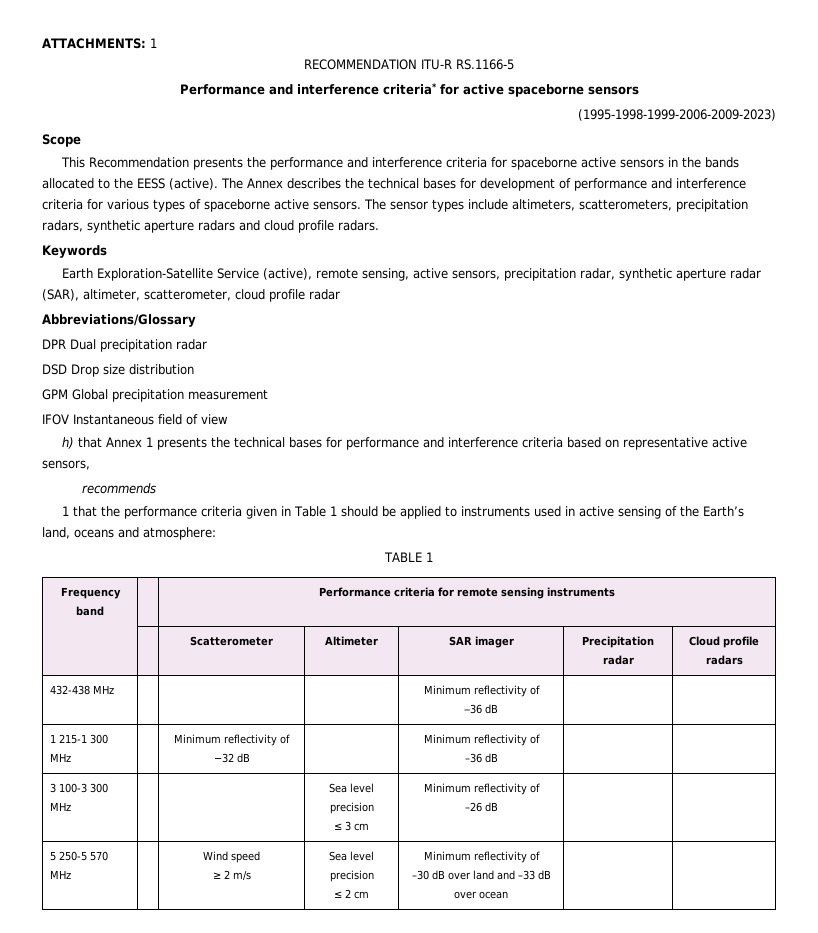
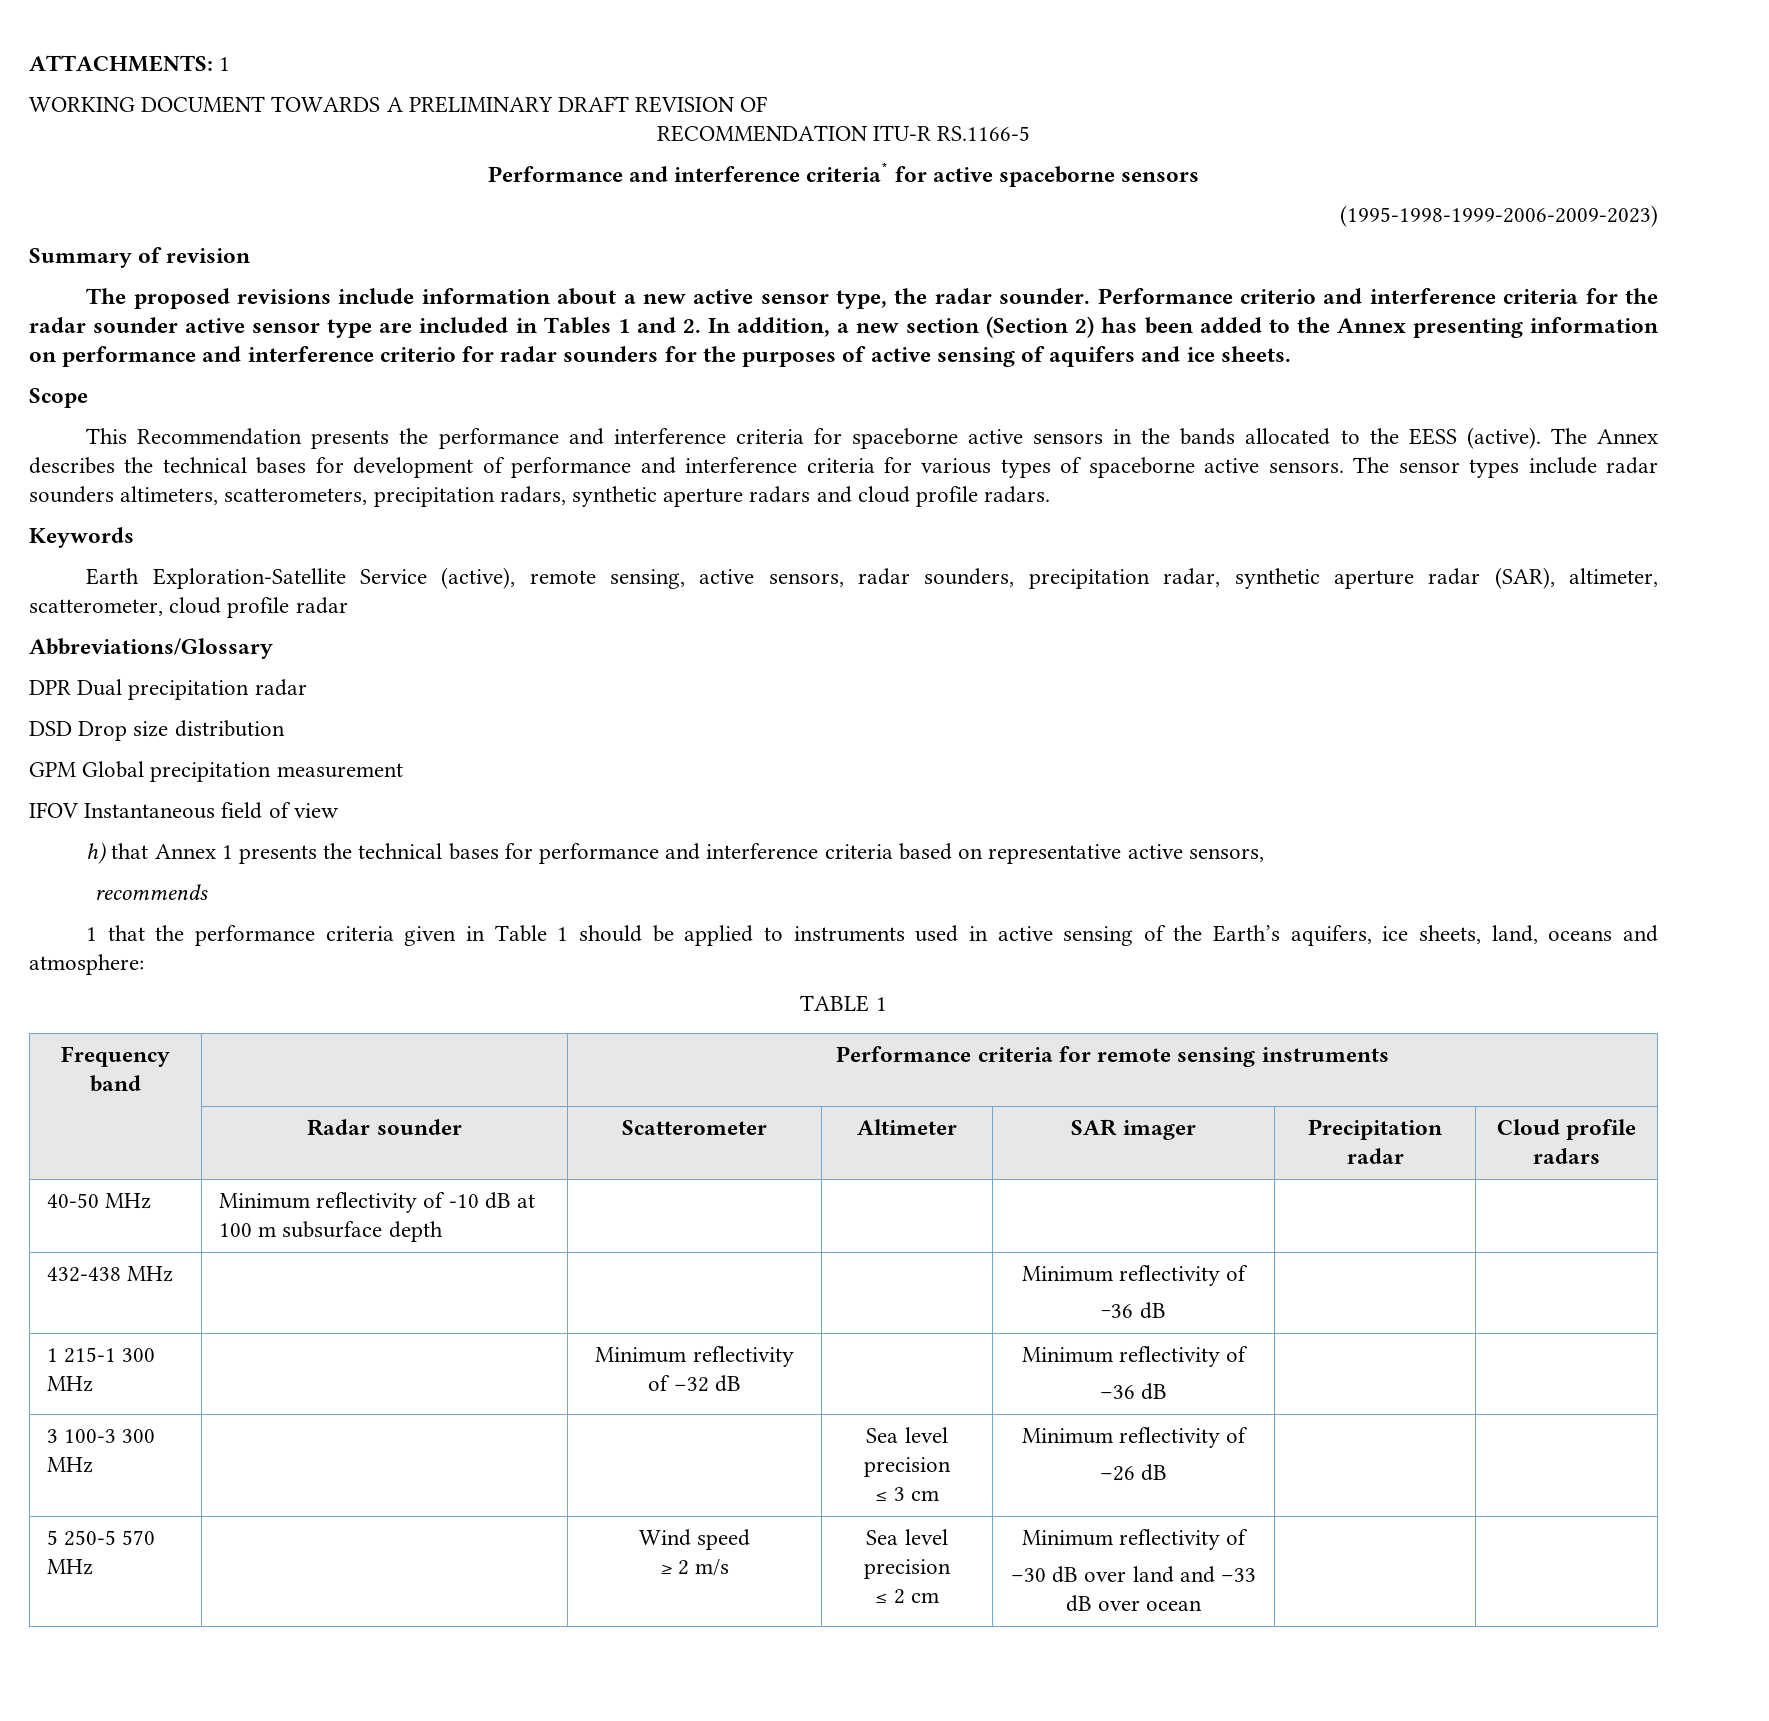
(157, 43) none -> [29,96,768,113] // WORKING DOCUMENT TOWARDS A PRELIMINARY DRAFT REVISION OF
(776, 115) none -> [29,247,251,268] [86,288,1659,309] [29,316,1659,338] [29,346,1291,367] // Summary of revision // The proposed revisions include information about a new active sensor type, the radar sounder. Performance criterio and interference criteria for the radar sounder active sensor type are included in Tables 1 and 2. In addition, a new section (Section 2) has been added to the Annex presenting information on performance and interference criterio for radar sounders for the purposes of active sensing of aquifers and ice sheets.
(508, 204) none -> [1606,457,1659,474] [29,486,114,503] radar sounders
(501, 275) none -> [858,568,1015,587] radar sounders,
(745, 511) none -> [1290,925,1482,946] aquifers, ice sheets,
(615, 592) none -> [307,1119,462,1136] Radar sounder
(743, 660) none -> [47,1193,152,1209] [219,1192,536,1213] [219,1221,443,1242] // 40-50 MHz | Minimum reflectivity of -10 dB at 100 m subsurface depth | | | | |

